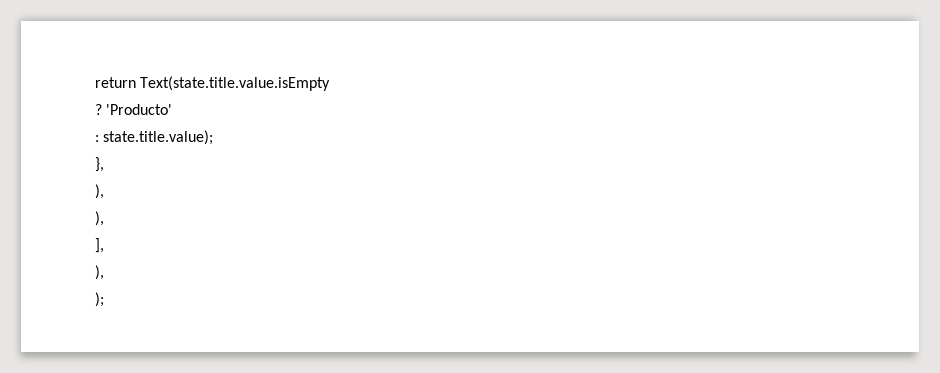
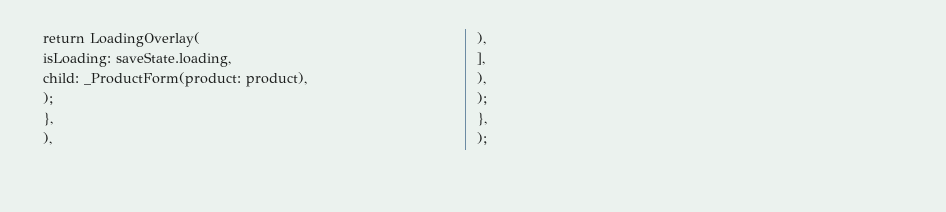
[140,76,331,91] [95,104,173,115] [95,130,214,145] Text(state.title.value.isEmpty // ? 'Producto' // : state.title.value); -> [90,32,200,47] [43,52,231,67] [43,72,307,87] [43,92,53,105] LoadingOverlay( // isLoading: saveState.loading, // child: _ProductForm(product: product), // );
(104, 299) none -> [477,112,487,126] [477,132,487,145] // }, // );

